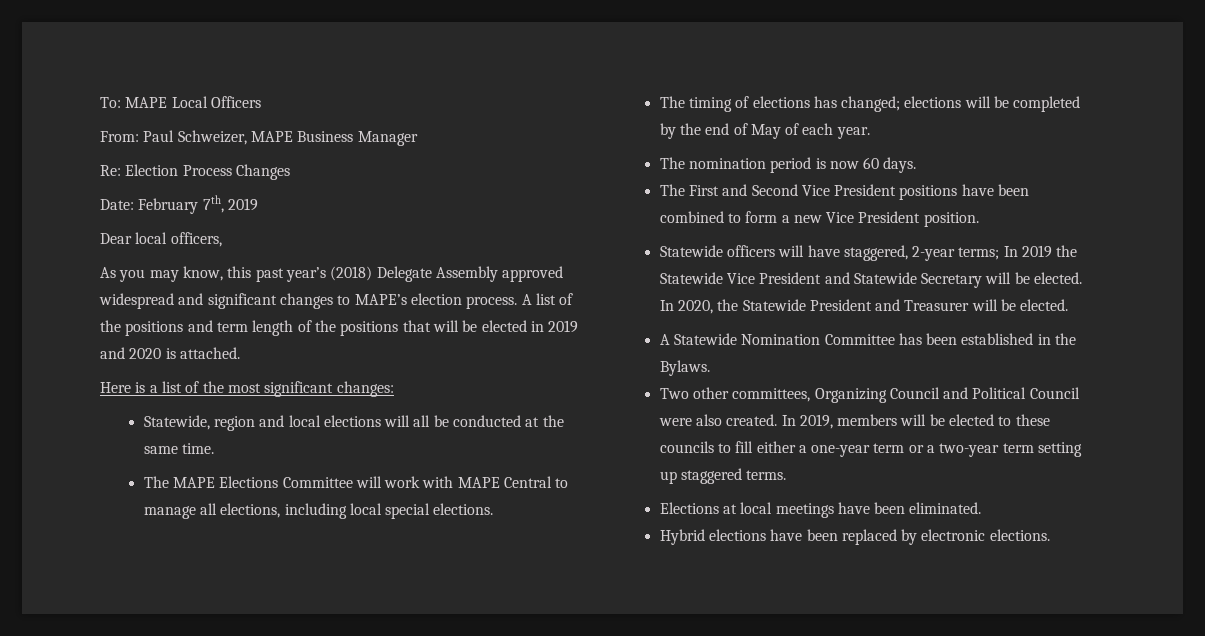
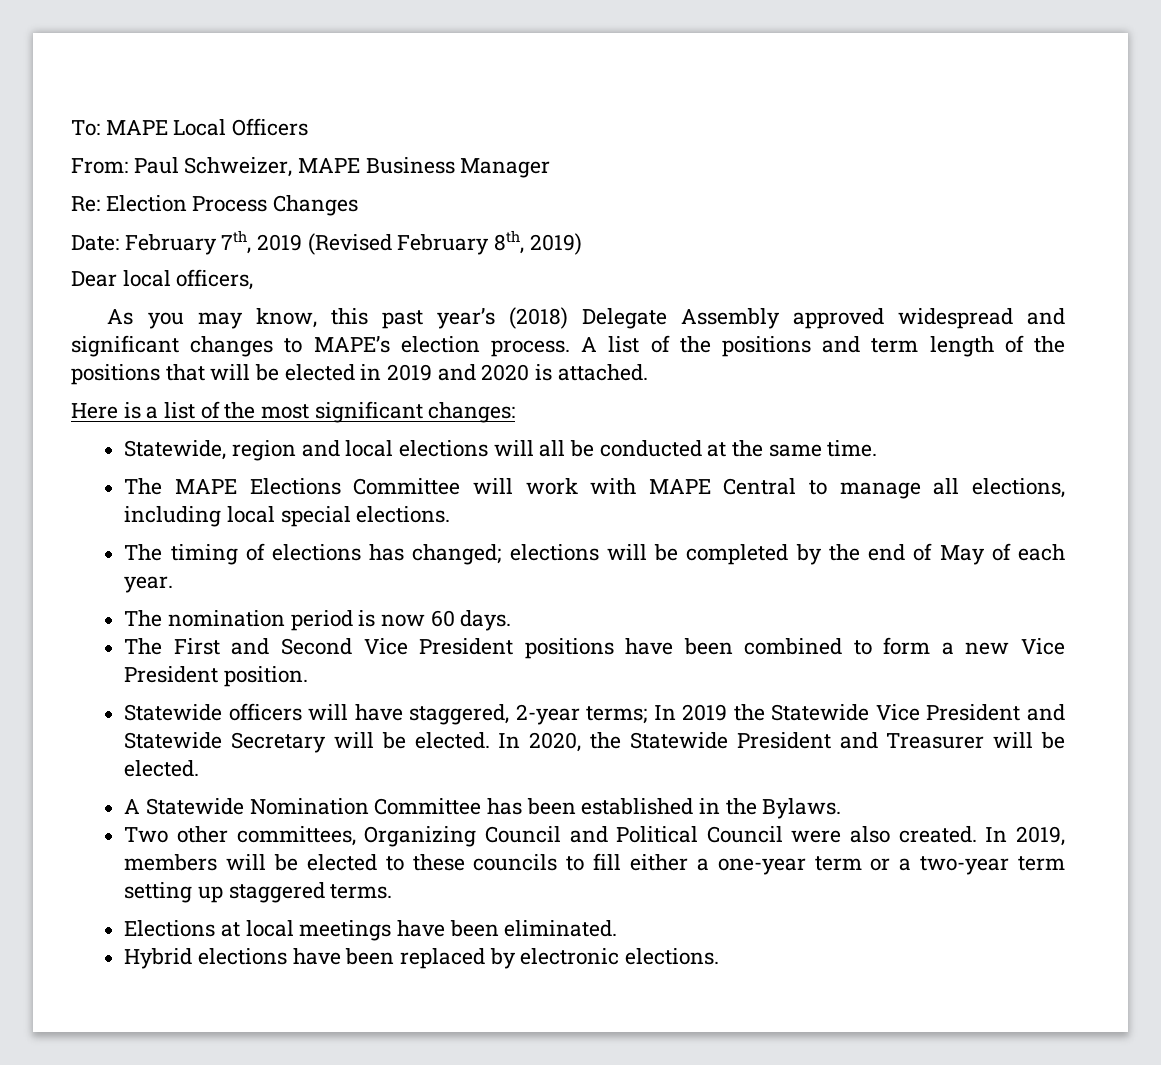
(258, 204) none -> [307,230,582,255] (Revised February 8th, 2019)

